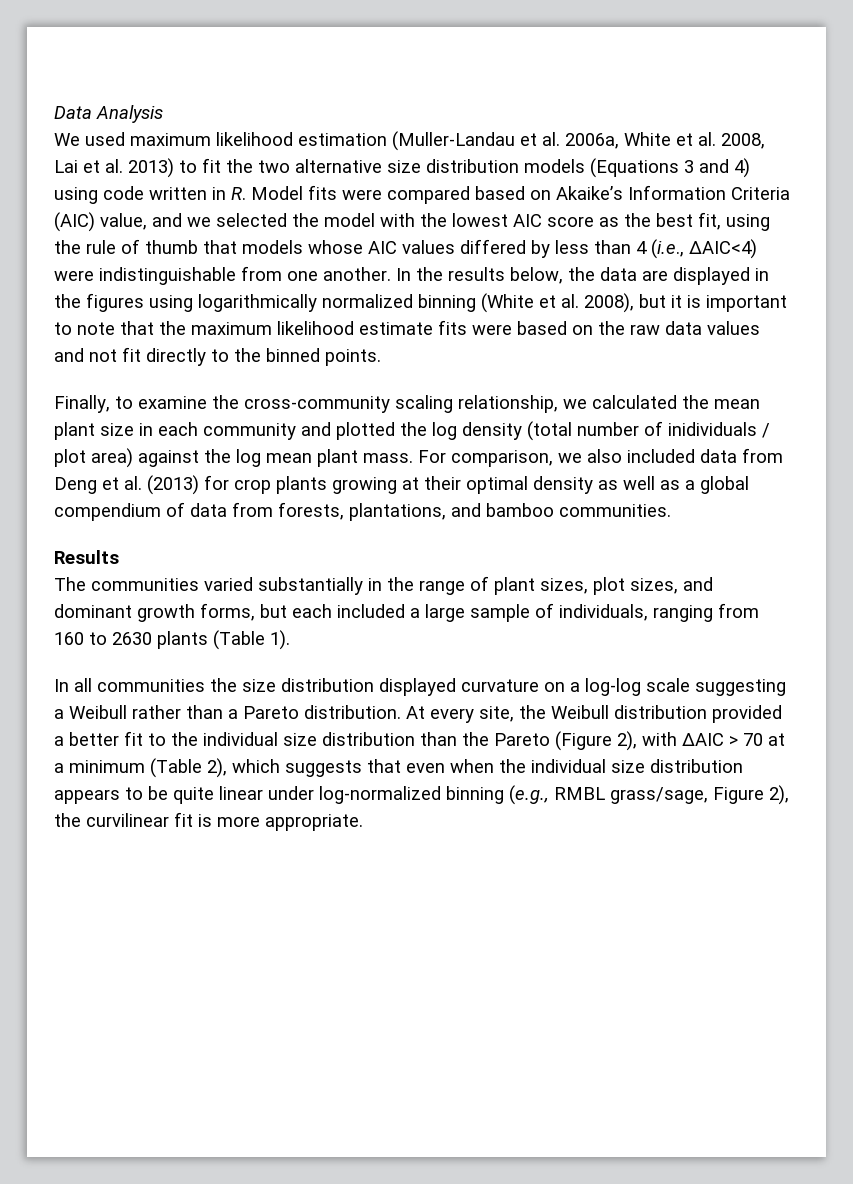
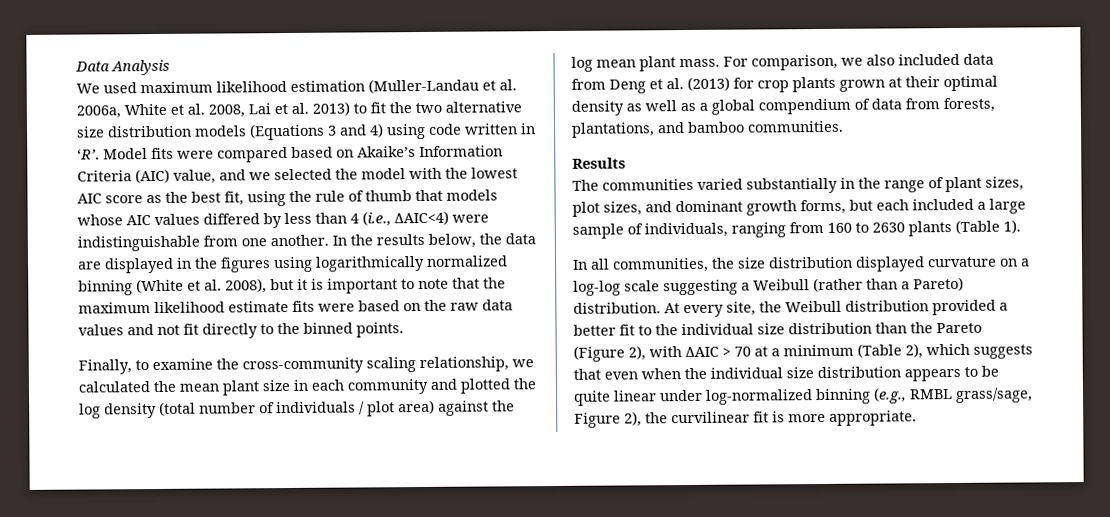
[231,187,246,200] R. -> [77,148,100,160] ‘R’.
[668,422,757,436] inidividuals -> [276,401,356,414] individuals
[332,477,397,494] growing -> [839,79,885,92] grown
[97,679,205,692] communities -> [613,257,709,273] communities,
[132,705,181,719] rather -> [813,277,863,293] (rather
[243,706,299,719] Pareto -> [913,276,964,292] Pareto)

